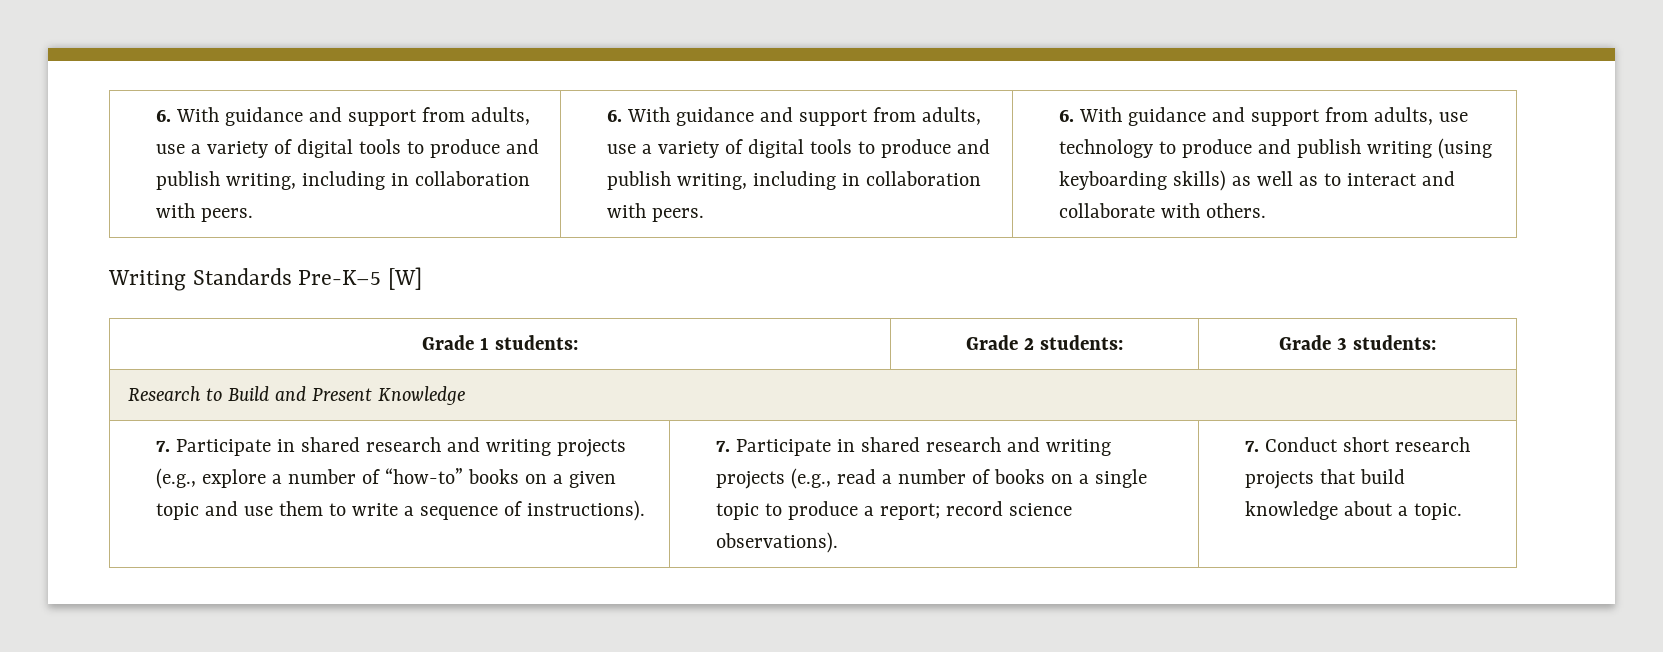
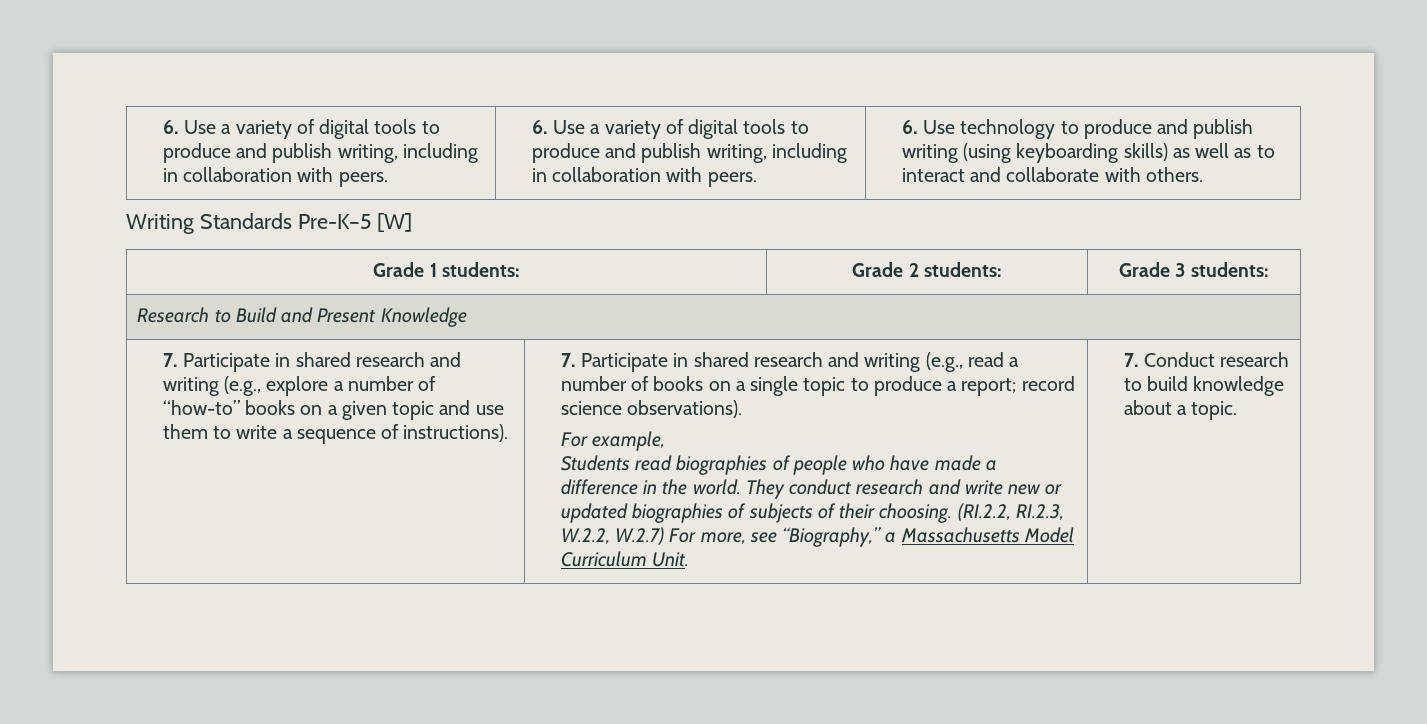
[156,107,530,126] [156,144,186,154] 6. With guidance and support from adults, use -> [162,120,217,134] 6. Use
[627,107,981,126] [607,144,637,154] With guidance and support from adults, use -> [553,120,586,134] Use
[1079,107,1468,126] With guidance and support from adults, use -> [923,120,956,134] Use
[556,439,626,457] projects -> (219, 386) none
[716,471,786,489] projects -> (921, 362) none
[1245,437,1470,452] [1245,469,1357,489] | 7. Conduct short research projects that -> [560,431,666,451] [560,455,997,475] [560,479,1063,499] [560,503,1064,523] [560,527,1074,547] [560,551,690,567] [1123,352,1290,367] [1123,378,1142,391] // For example, // Students read biographies of people who have made a difference in the world. They conduct research and write new or updated biographies of subjects of their choosing. (RI.2.2, RI.2.3, W.2.2, W.2.7) For more, see “Biography,” a Massachusetts Model Curriculum Unit. | 7. Conduct research to

